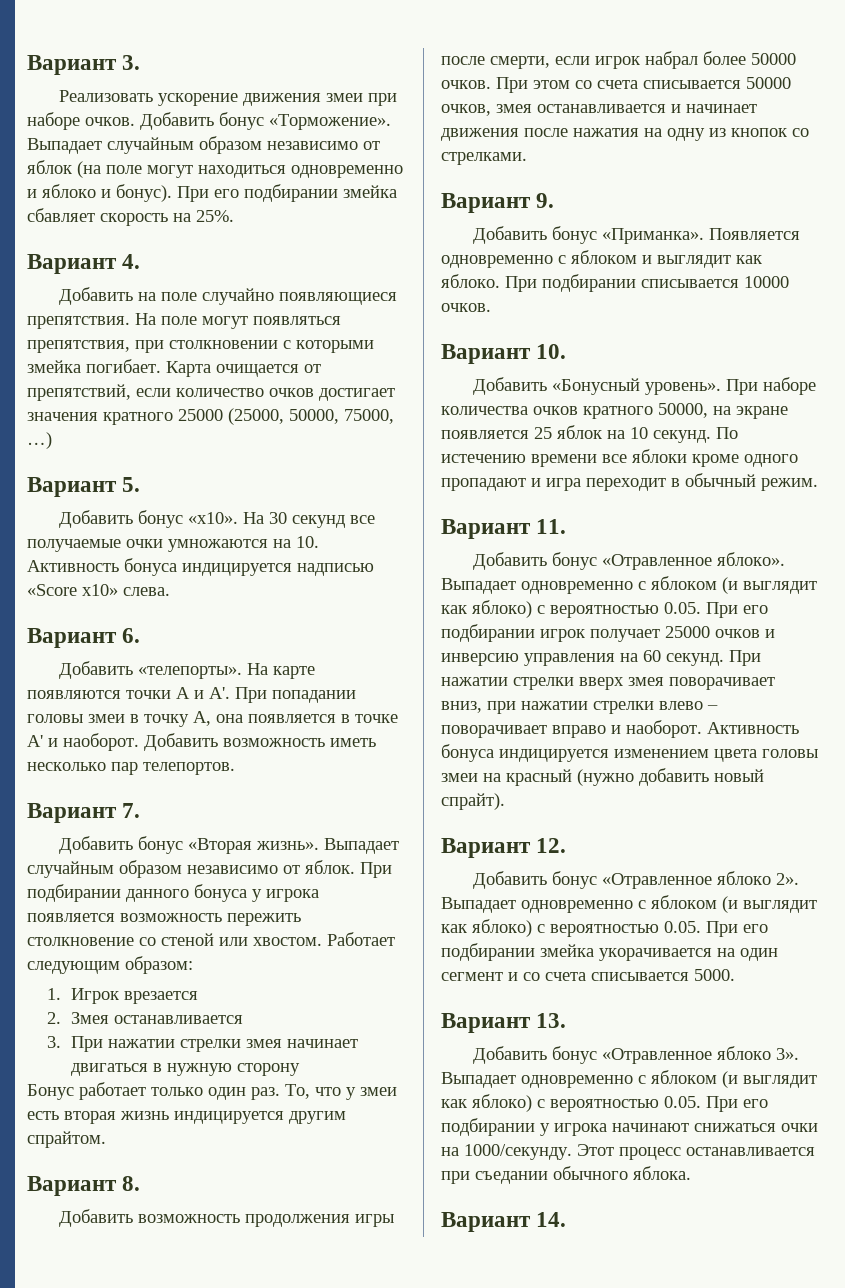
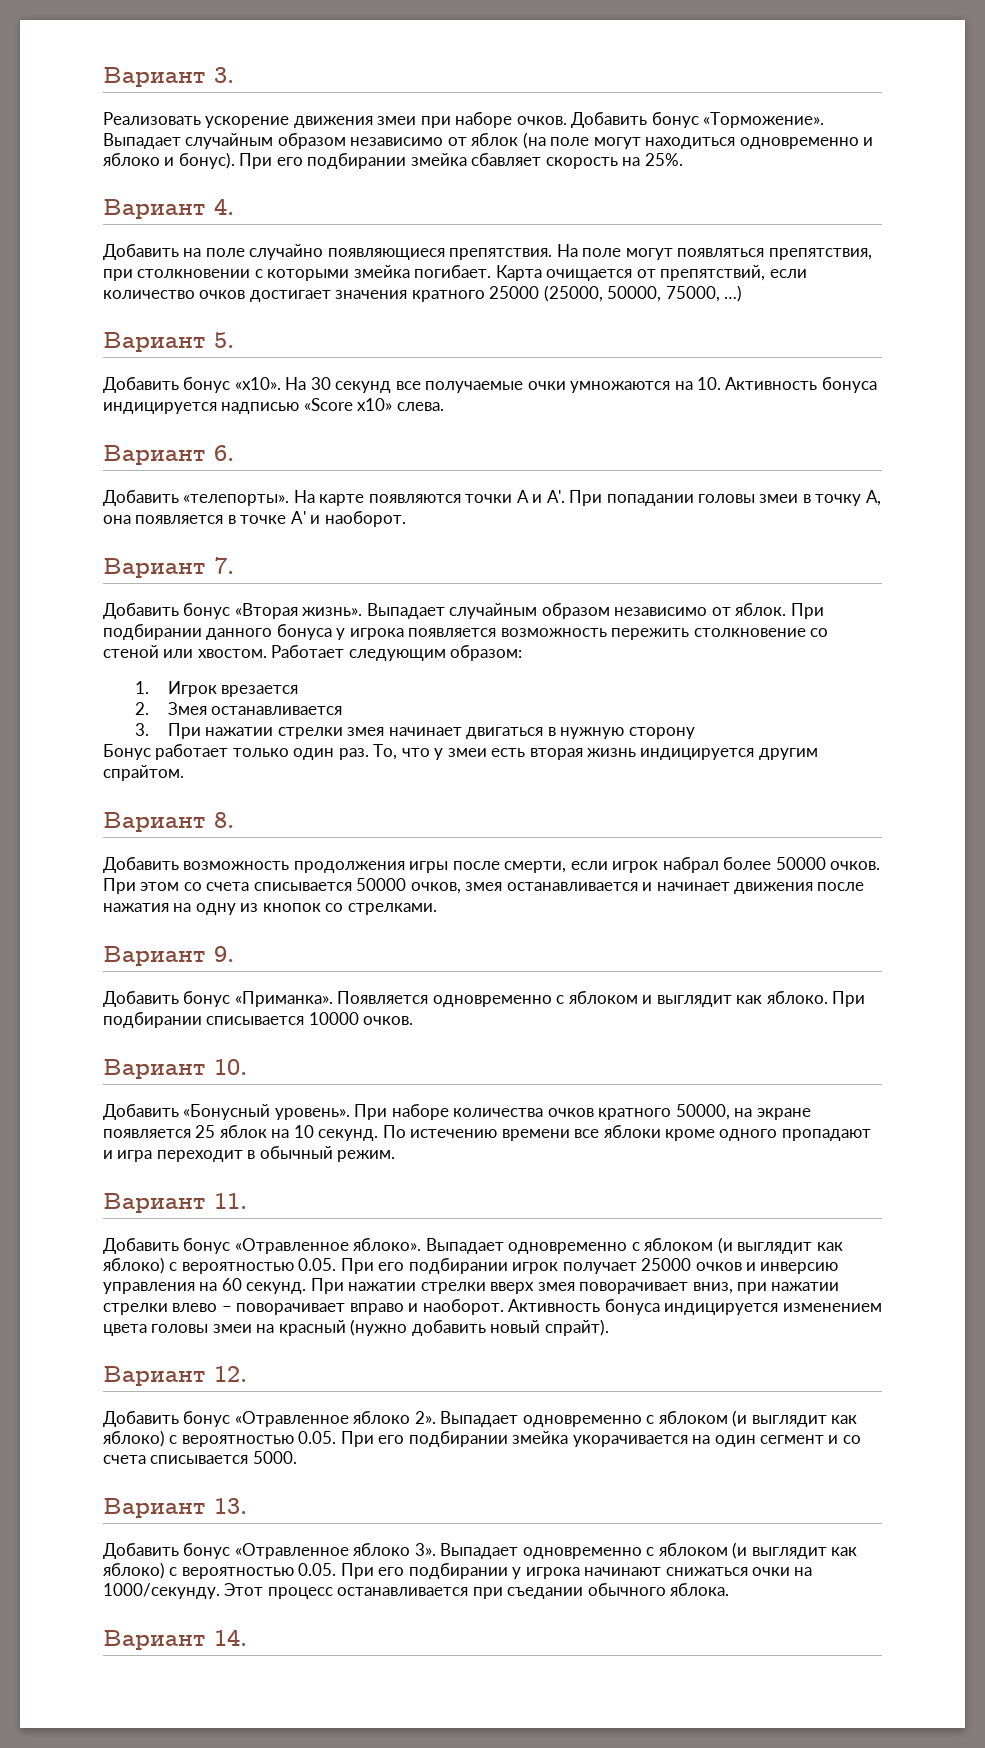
[144,733,376,751] [27,762,235,775] Добавить возможность иметь несколько пар телепортов. -> (406, 519) none

